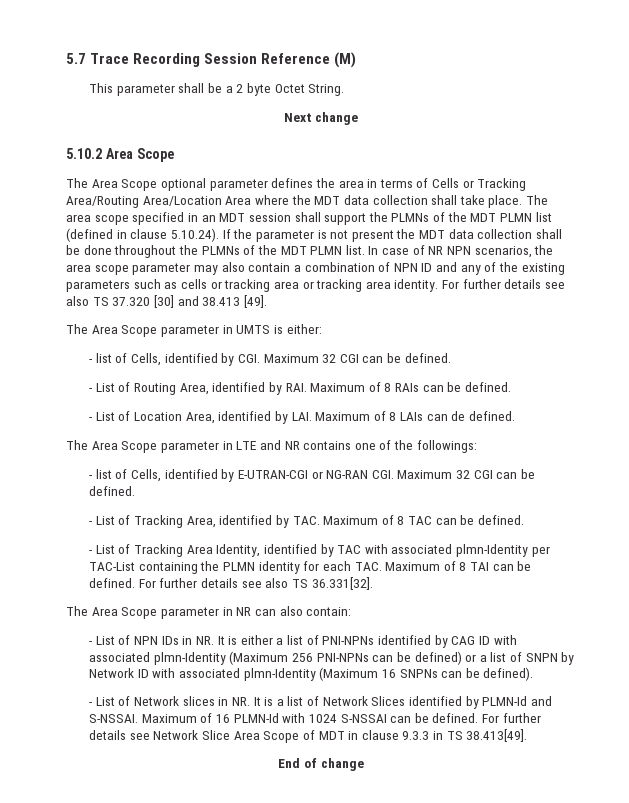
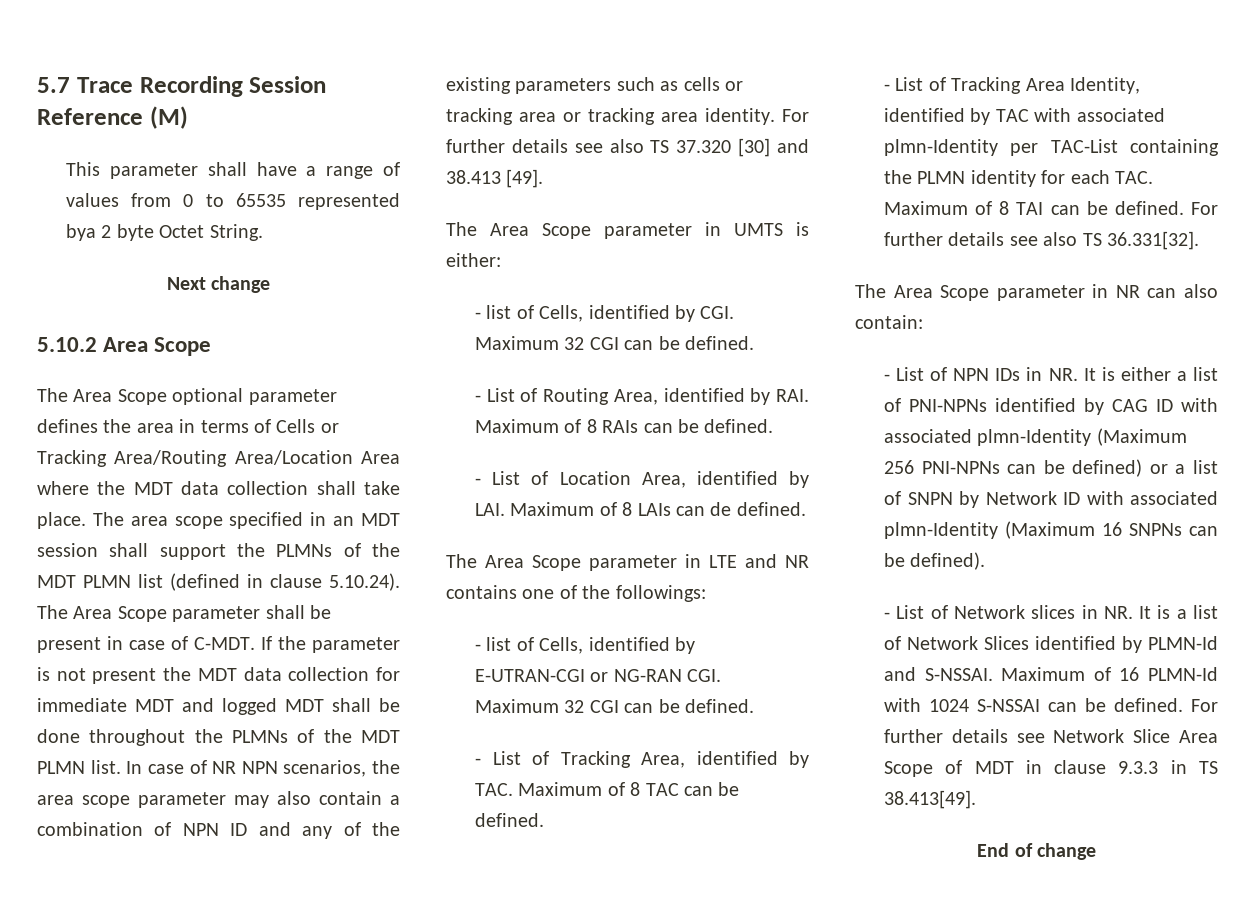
[207,83,233,93] be a -> [256,162,401,179] [65,193,400,210] [65,224,96,241] have a range of values from 0 to 65535 represented bya
(219, 235) none -> [37,605,331,622] [37,636,255,653] The Area Scope parameter shall be present in case of C-MDT.
(533, 234) none -> [376,667,401,681] [37,698,324,715] for immediate MDT and logged MDT

